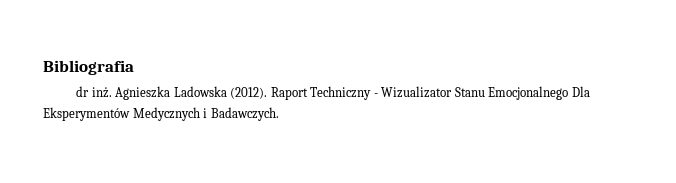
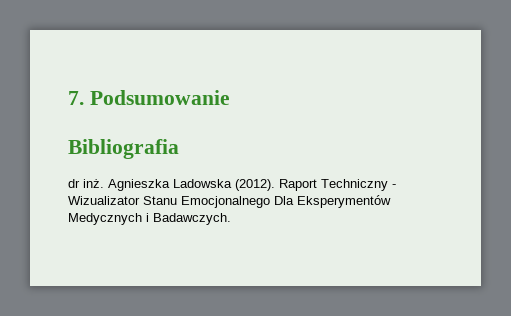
(43, 67) none -> [68,90,230,105] 7. Podsumowanie //

